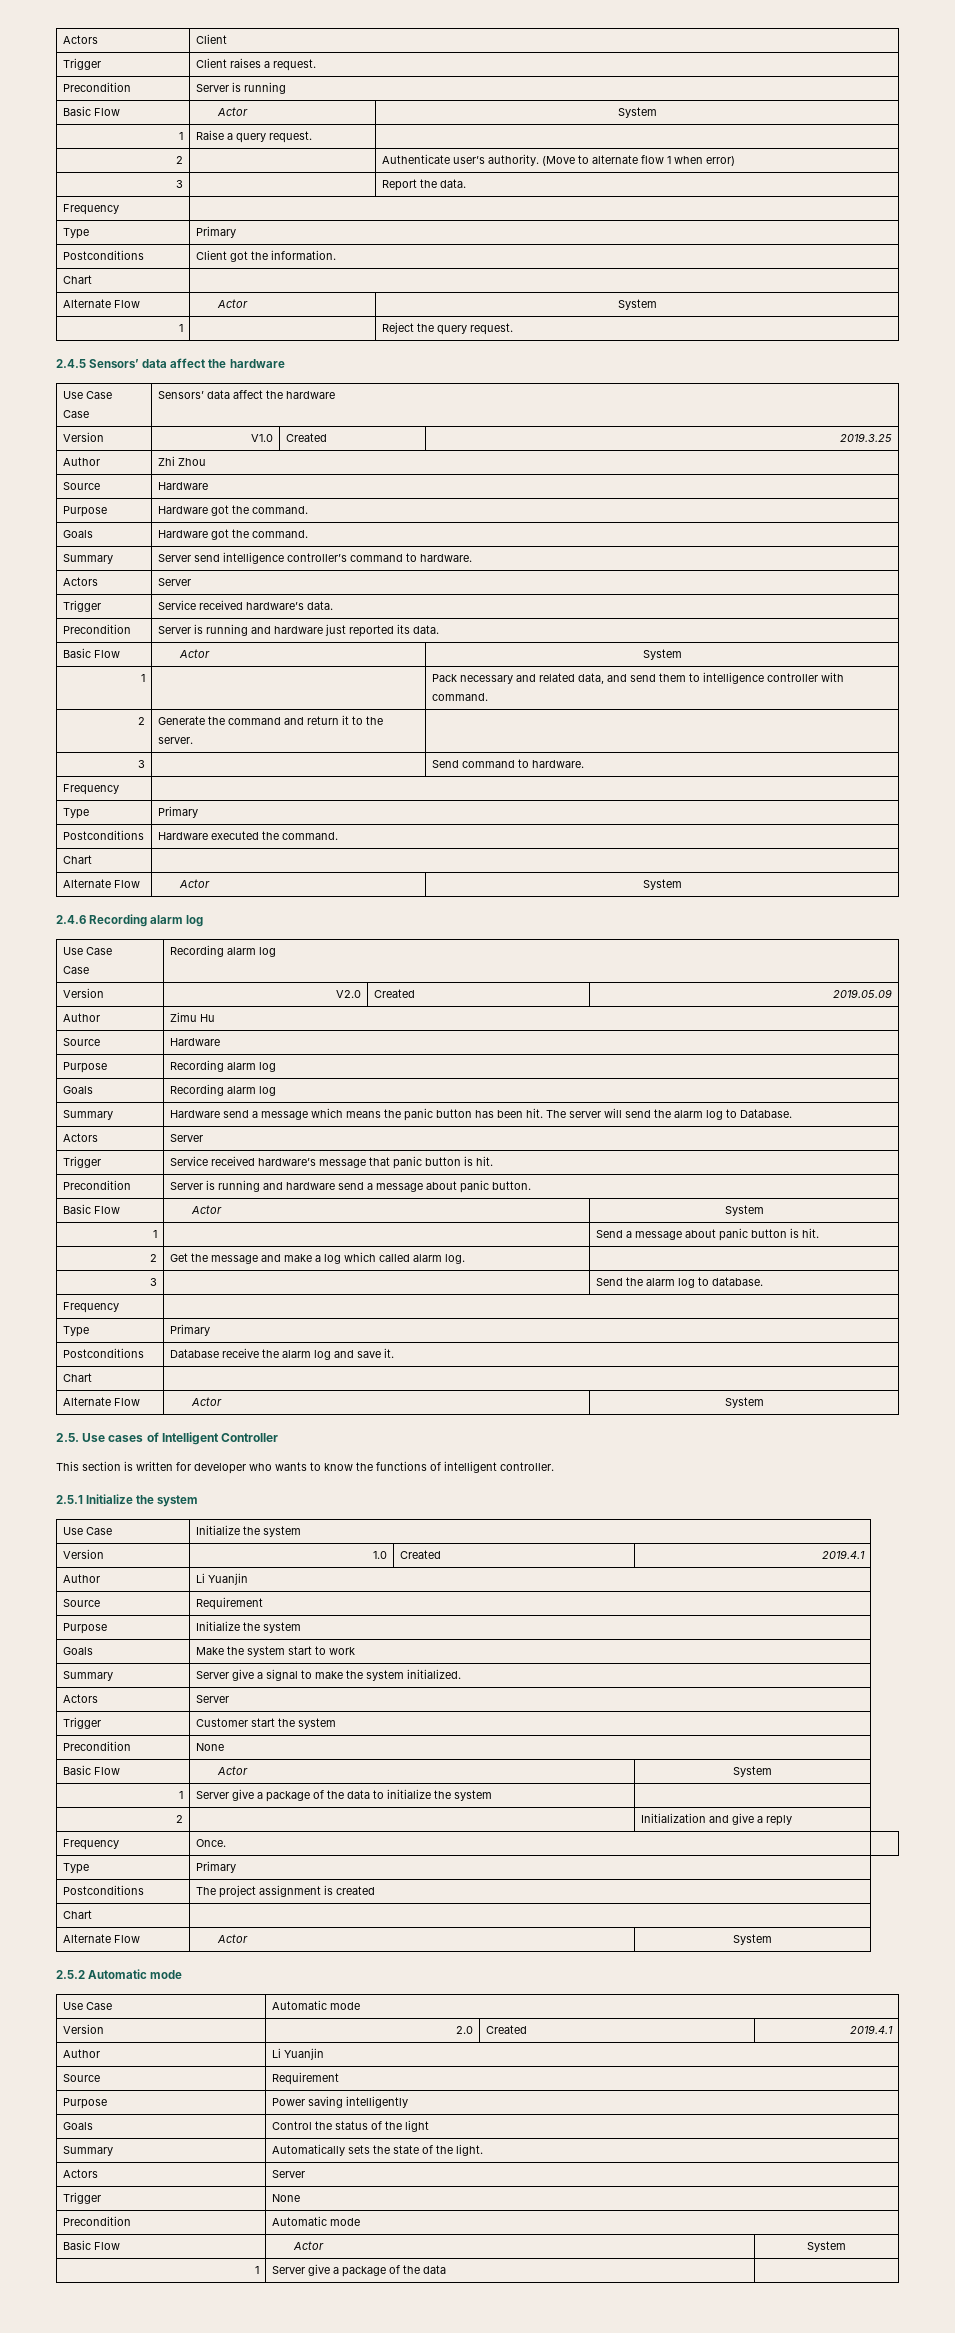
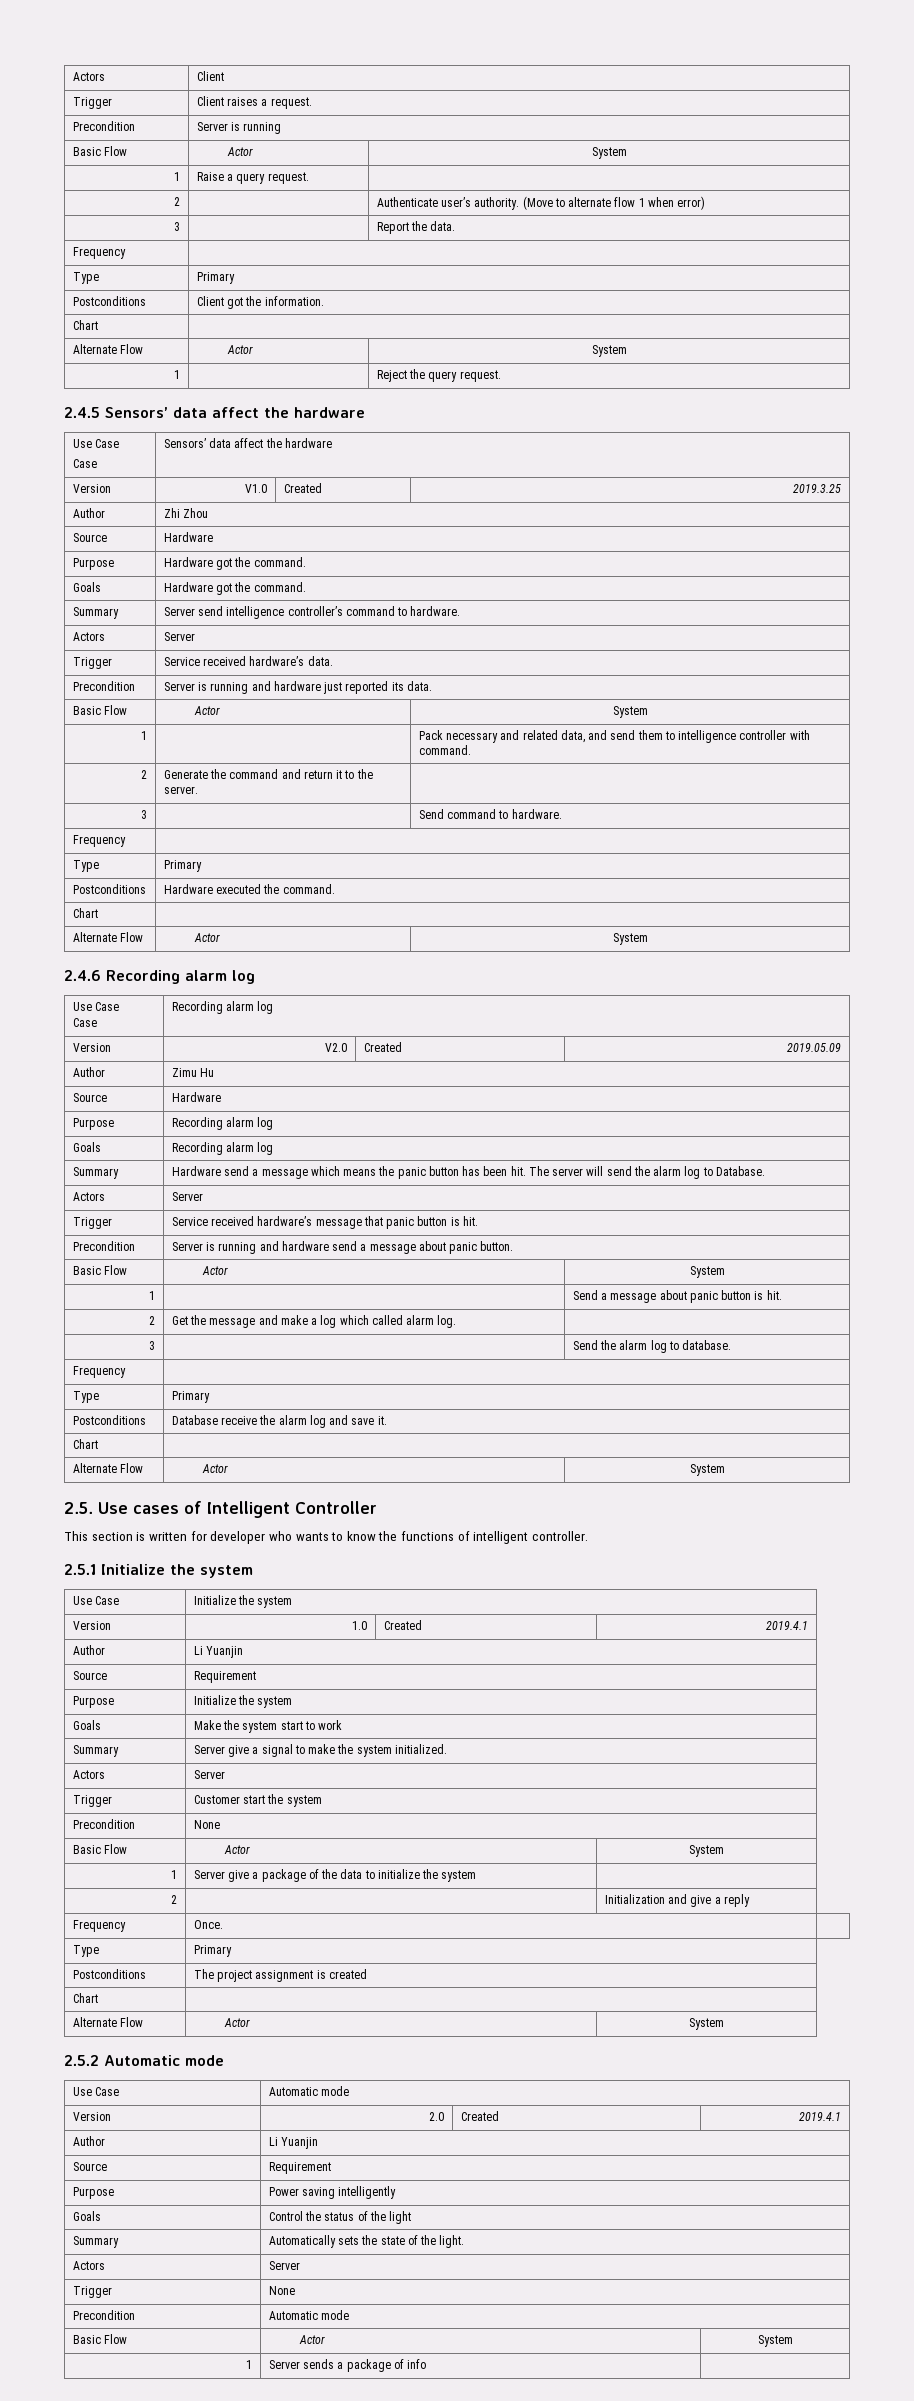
[307,2264,446,2277] give a package of the data -> [303,2359,427,2372] sends a package of info

